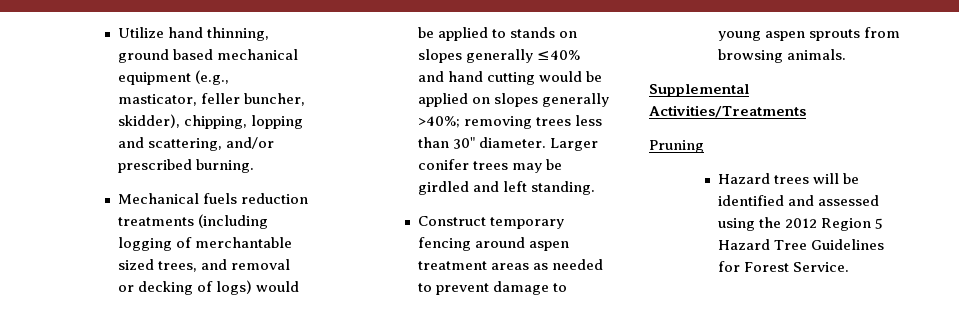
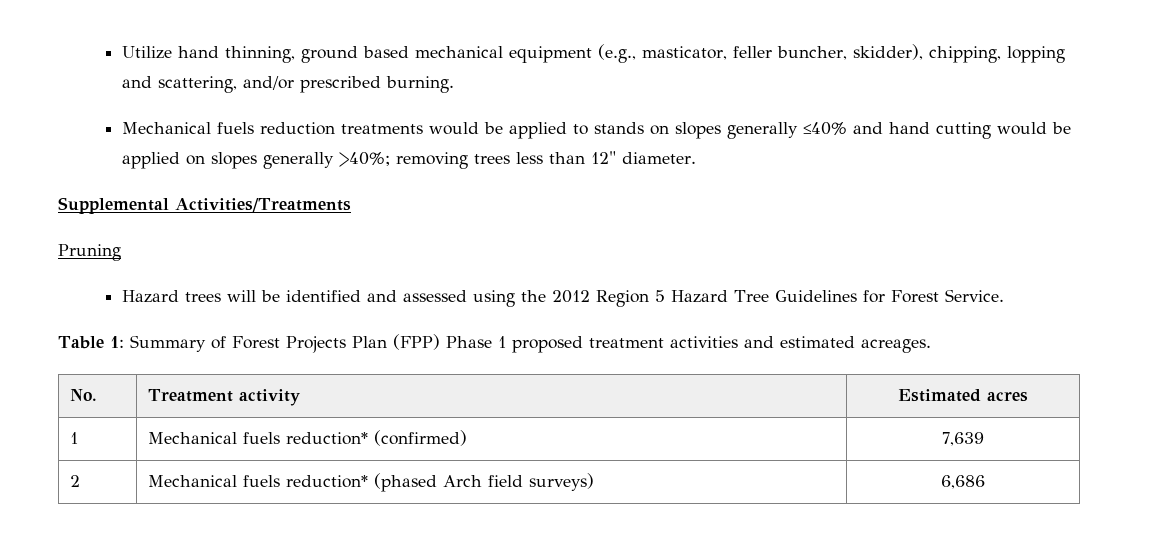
[198,214,269,229] [118,237,293,251] [118,259,291,272] [118,280,253,295] (including logging of merchantable sized trees, and removal or decking of logs) -> (423, 129) none
[453,137,476,149] 30" -> [590,151,616,164] 12"
[550,138,599,151] [418,159,563,173] [418,181,596,195] [418,216,565,229] [418,237,570,251] [418,259,604,270] [418,281,568,295] [718,27,901,41] [718,49,847,63] Larger conifer trees may be girdled and left standing. // Construct temporary fencing around aspen treatment areas as needed to prevent damage to young aspen sprouts from browsing animals. -> (696, 158) none
(850, 267) none -> [58,334,931,353] [70,389,98,401] [148,389,300,406] [898,389,1028,402] [70,432,79,444] [148,430,468,446] [942,432,984,446] [70,475,81,487] [148,473,595,492] [941,475,985,489] // Table 1: Summary of Forest Projects Plan (FPP) Phase 1 proposed treatment activities and estimated acreages. // No. | Treatment activity | Estimated acres // 1 | Mechanical fuels reduction* (confirmed) | 7,639 // 2 | Mechanical fuels reduction* (phased Arch field surveys) | 6,686

